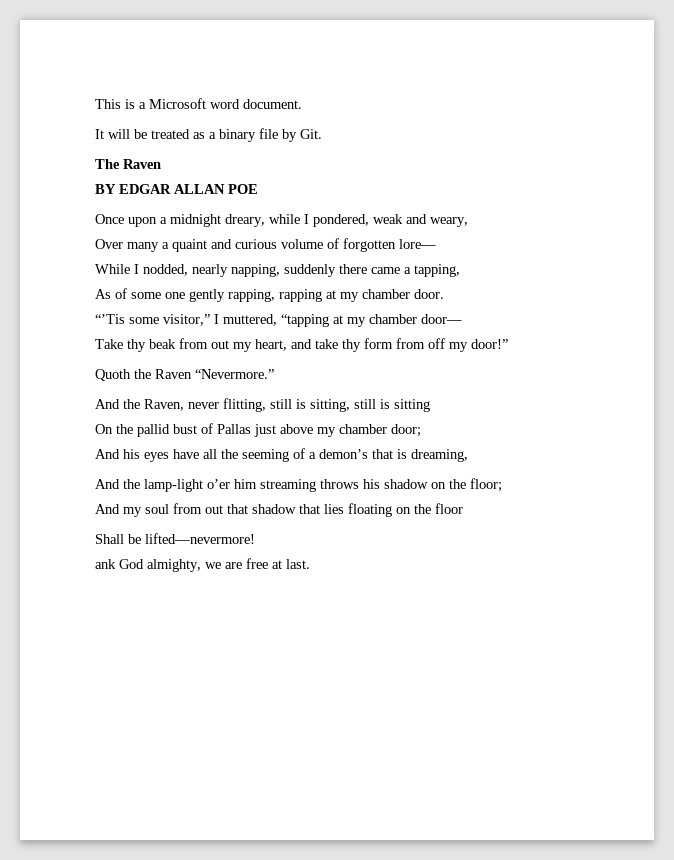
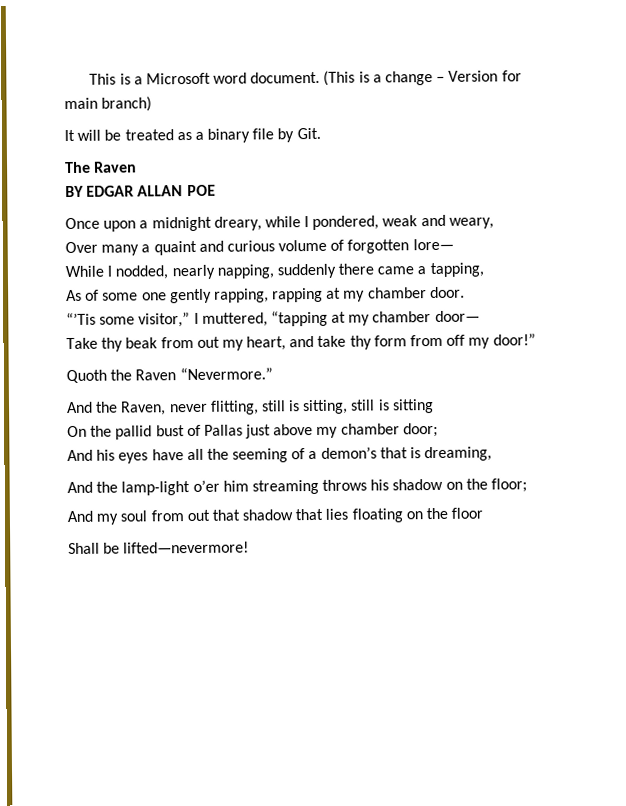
(302, 104) none -> [323,70,522,86] [64,96,153,112] (This is a change – Version for main branch)
[95,558,310,572] // ank God almighty, we are free at last. -> (250, 547) none

